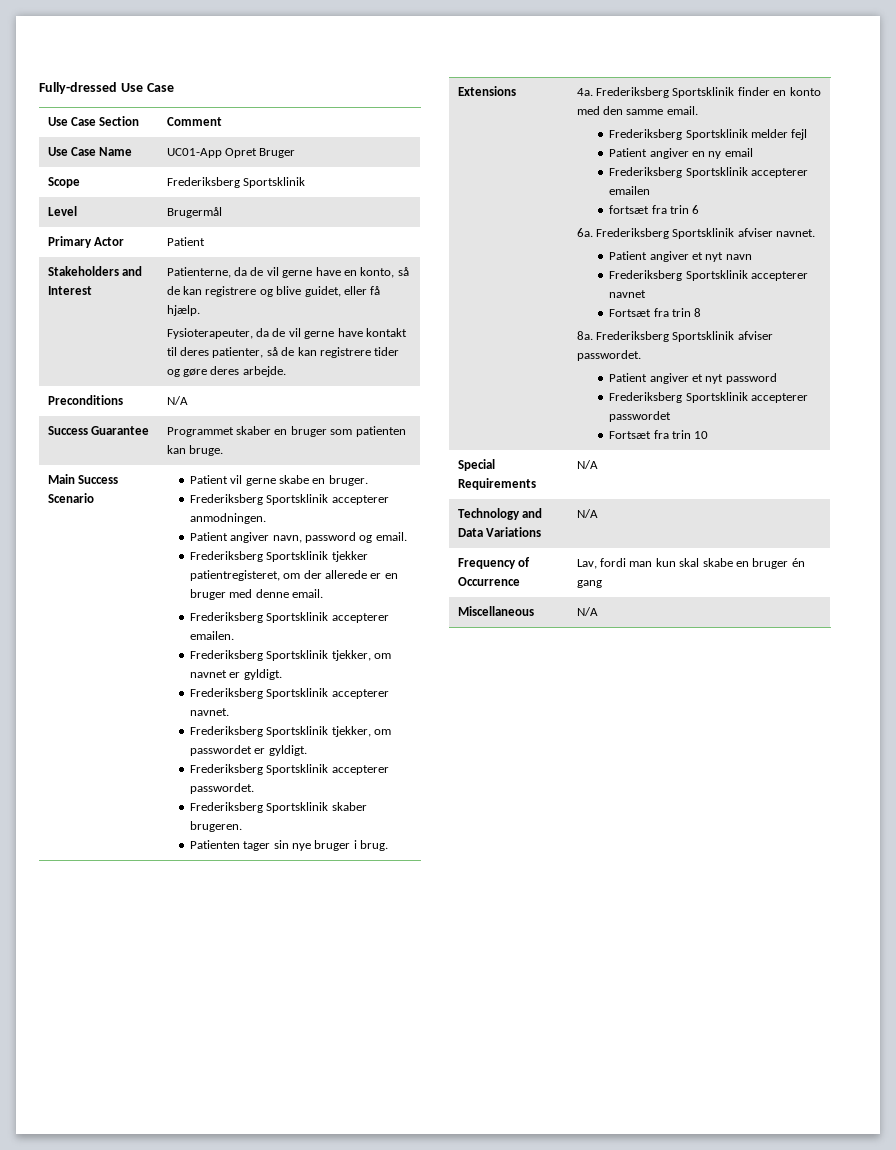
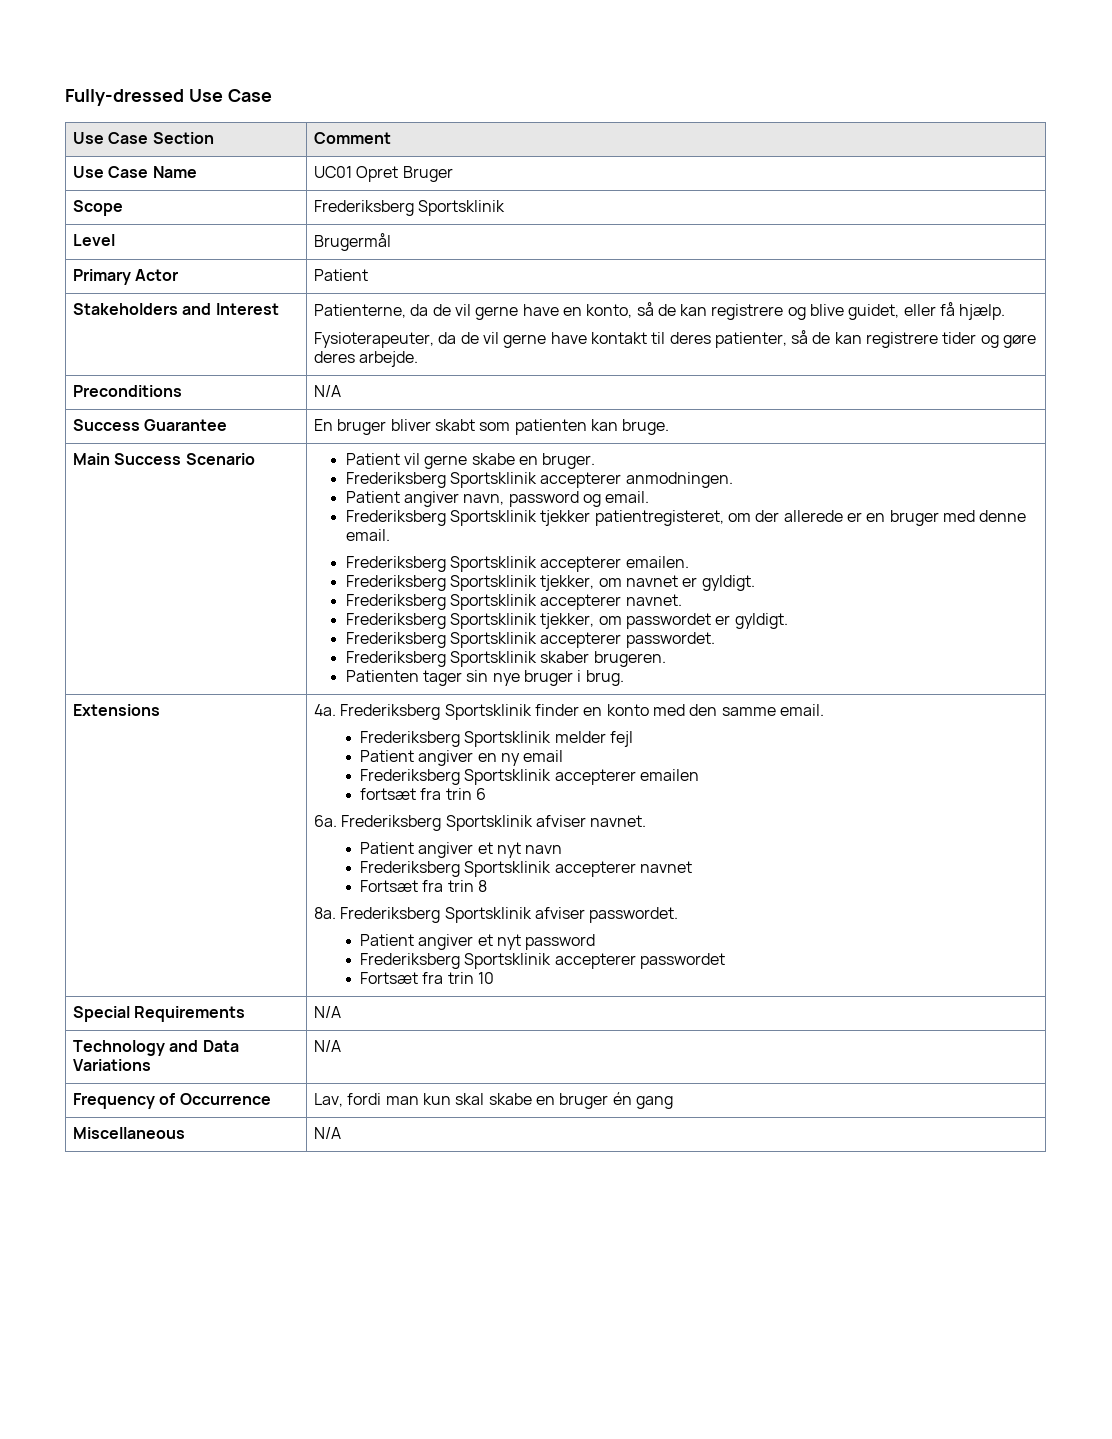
[166,148,222,158] UC01-App -> [313,166,352,178] UC01
[166,426,327,437] Programmet skaber en bruger -> [313,419,475,435] En bruger bliver skabt

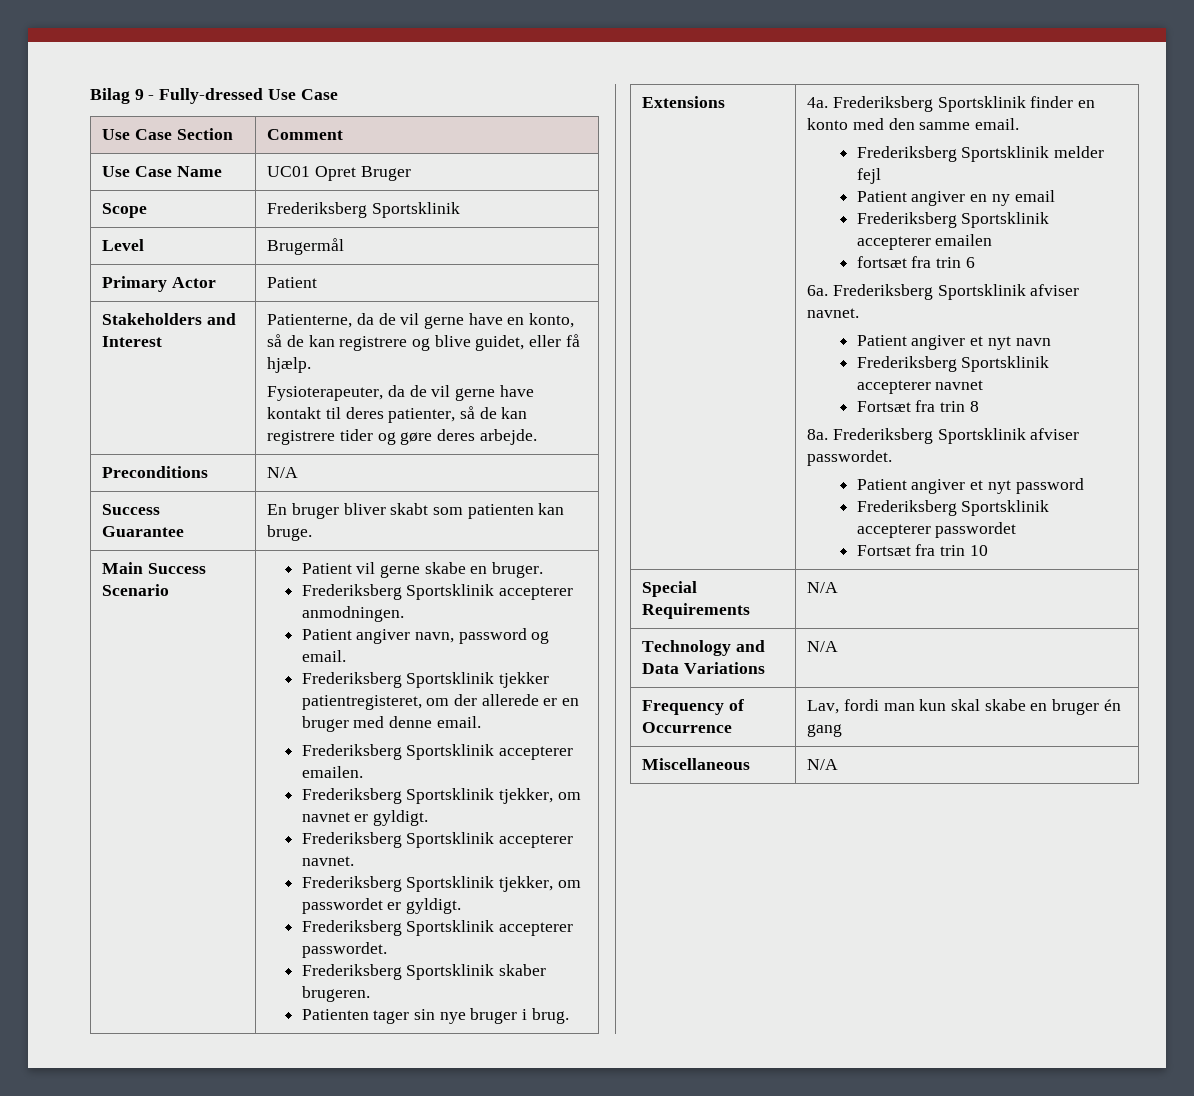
(65, 97) none -> [90,88,155,104] Bilag 9 -

